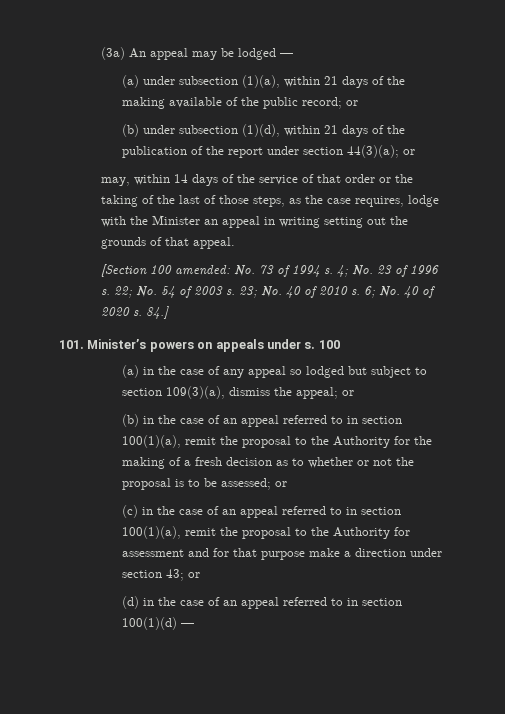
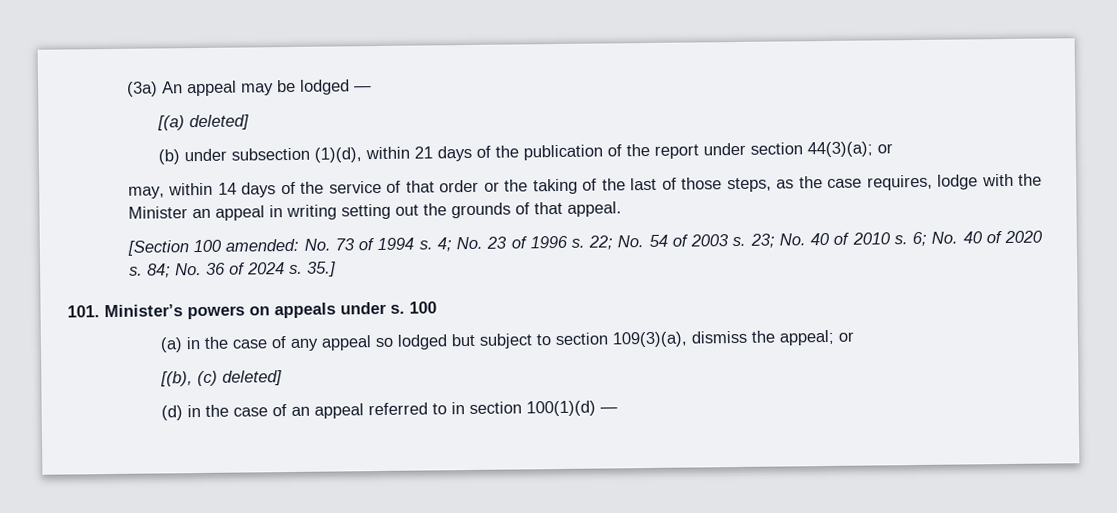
[121,75,405,88] [121,97,358,109] (a) under subsection (1)(a), within 21 days of the making available of the public record; or -> [156,114,249,131] [(a) deleted]
[145,306,169,319] 84.] -> [146,261,336,278] 84; No. 36 of 2024 s. 35.]
[121,414,402,427] [121,435,432,448] [121,457,414,469] [121,478,287,490] [121,505,401,518] [121,526,410,539] [121,548,442,560] [121,569,200,581] (b) in the case of an appeal referred to in section 100(1)(a), remit the proposal to the Authority for the making of a fresh decision as to whether or not the proposal is to be assessed; or // (c) in the case of an appeal referred to in section 100(1)(a), remit the proposal to the Authority for assessment and for that purpose make a direction under section 43; or -> [159,370,282,387] [(b), (c) deleted]

